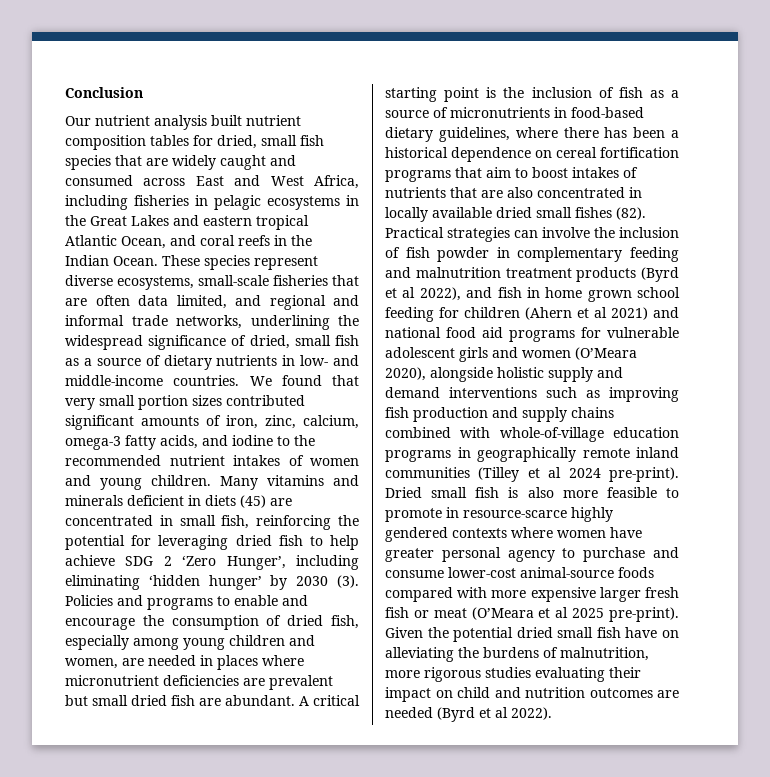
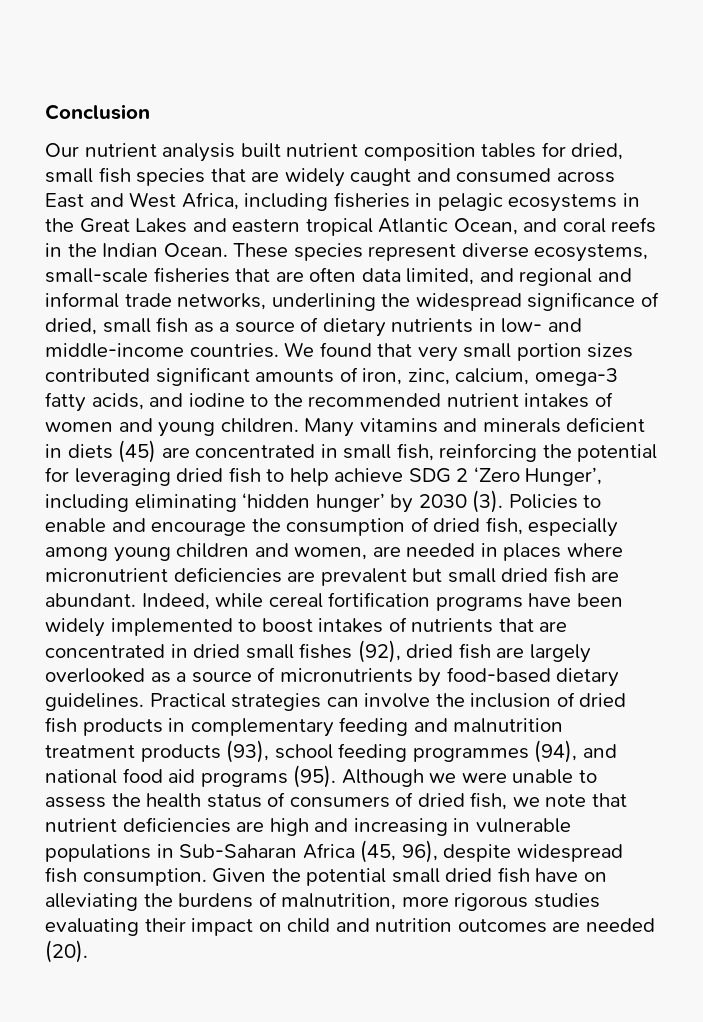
[117,595,213,610] and programs -> (578, 501) none
[299,695,360,706] [385,87,679,102] [385,107,644,118] [385,127,679,142] [385,147,679,162] [385,167,511,182] A critical starting point is the inclusion of fish as a source of micronutrients in food-based dietary guidelines, where there has been a historical dependence on cereal fortification programs that aim -> [141,592,623,611] [45,618,233,637] Indeed, while cereal fortification programs have been widely implemented
[507,187,642,198] [385,207,492,222] also concentrated in locally available -> [45,644,188,658] concentrated in
[616,207,646,220] (82). -> [357,640,591,663] [45,667,620,687] [45,693,144,711] (92), dried fish are largely overlooked as a source of micronutrients by food-based dietary guidelines.
[405,247,490,262] fish powder -> [579,693,627,707] [45,717,163,736] dried fish products
[641,267,679,282] [385,287,680,302] [385,307,648,322] (Byrd et al 2022), and fish in home grown school feeding for children (Ahern et al 2021) -> [226,740,578,763] (93), school feeding programmes (94),
[581,327,679,338] [385,347,637,362] [385,367,623,382] [385,387,679,402] [385,407,614,422] [385,427,679,442] [385,447,679,462] [385,467,679,482] [385,487,679,498] [385,507,613,522] [385,527,642,542] [385,547,679,562] [385,567,654,578] [385,587,679,602] [385,607,679,622] for vulnerable adolescent girls and women (O’Meara 2020), alongside holistic supply and demand interventions such as improving fish production and supply chains combined with whole-of-village education programs in geographically remote inland communities (Tilley et al 2024 pre-print). Dried small fish is also more feasible to promote in resource-scarce highly gendered contexts where women have greater personal agency to purchase and consume lower-cost animal-source foods compared with more expensive larger fresh fish or meat (O’Meara et al 2025 pre-print). -> [293,765,597,788] [45,792,627,810] [45,817,571,836] [45,840,623,863] [45,867,207,886] (95). Although we were unable to assess the health status of consumers of dried fish, we note that nutrient deficiencies are high and increasing in vulnerable populations in Sub-Saharan Africa (45, 96), despite widespread fish consumption.
[516,627,594,638] dried small -> [391,868,493,883] small dried
[437,707,552,722] (Byrd et al 2022). -> [45,940,88,963] (20).

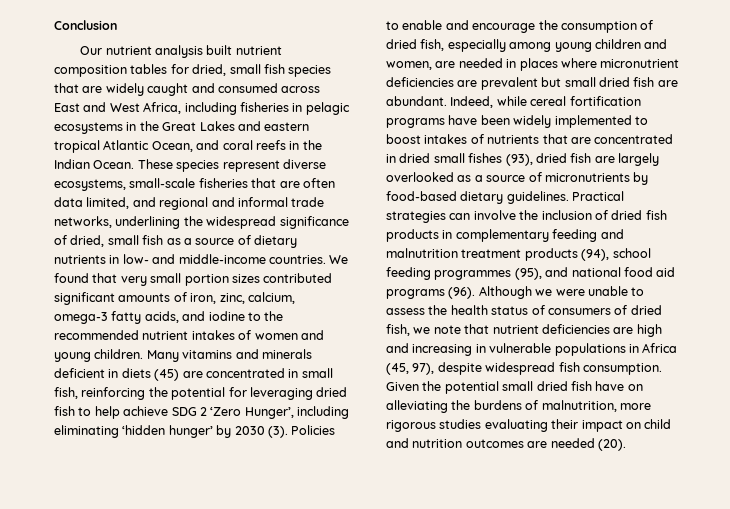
[357,640,401,663] (92), -> [505,154,533,166] (93),
[226,740,270,763] (93), -> [581,249,610,261] (94),
[534,740,578,763] (94), -> [514,268,542,280] (95),
[293,765,337,788] (95). -> [448,287,476,299] (96).
[179,844,298,858] Sub-Saharan -> (639, 348) none
[401,840,438,863] 96), -> [412,363,435,375] 97),

